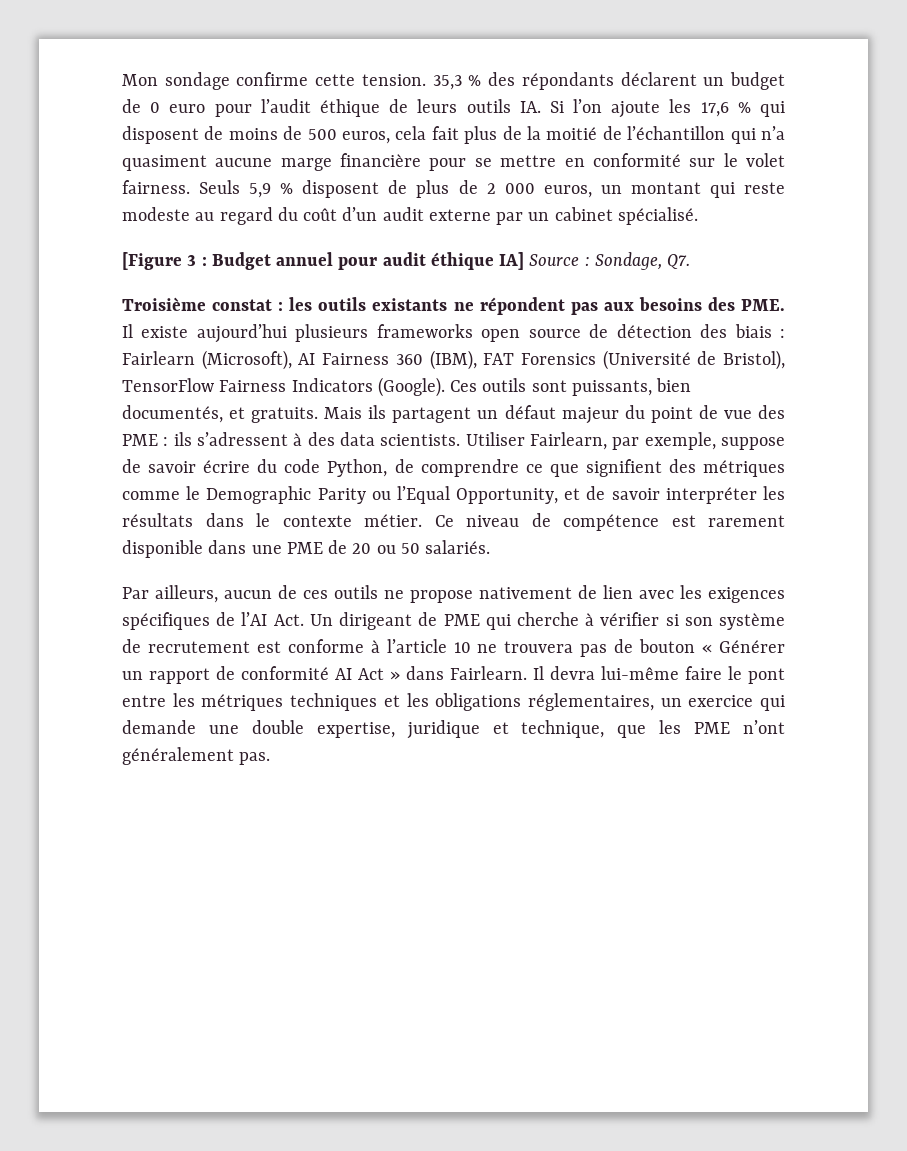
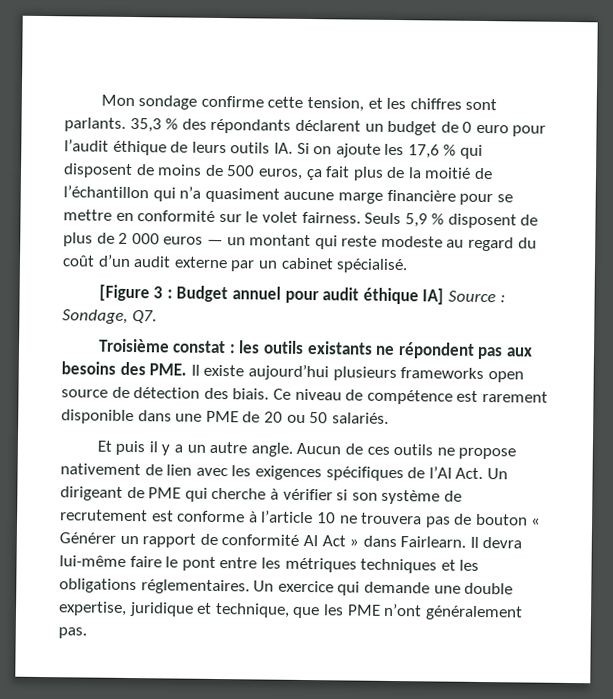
[361,74,426,86] tension. -> [307,96,498,112] [64,117,126,132] tension, et les chiffres sont parlants.
[573,99,603,113] l’on -> [313,146,333,155] on
[395,126,427,140] cela -> [305,168,323,181] ça
[543,185,592,198] euros, -> [163,236,223,246] euros —
[734,324,786,338] [122,350,785,370] [122,377,692,397] [122,405,786,424] [122,432,785,450] [122,459,785,477] [122,486,785,504] [122,513,422,527] biais : Fairlearn (Microsoft), AI Fairness 360 (IBM), FAT Forensics (Université de Bristol), TensorFlow Fairness Indicators (Google). Ces outils sont puissants, bien documentés, et gratuits. Mais ils partagent un défaut majeur du point de vue des PME : ils s’adressent à des data scientists. Utiliser Fairlearn, par exemple, suppose de savoir écrire du code Python, de comprendre ce que signifient des métriques comme le Demographic Parity ou l’Equal Opportunity, et de savoir interpréter les résultats dans le contexte métier. -> [232,388,270,400] biais.
[122,585,272,603] Par ailleurs, aucun -> [96,440,342,457] Et puis il y a un autre angle. Aucun
[527,693,682,711] réglementaires, un -> [140,579,275,595] réglementaires. Un

